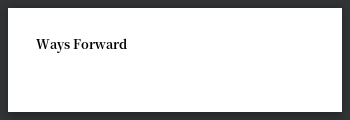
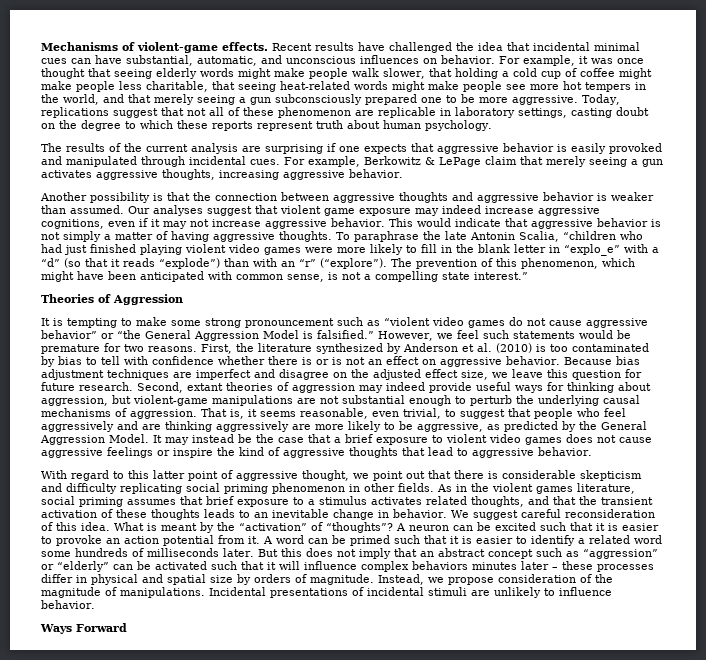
(36, 46) none -> [41,42,640,53] [41,55,644,66] [41,68,652,79] [41,81,646,92] [41,94,620,105] [41,107,649,118] [41,120,492,131] [41,143,662,154] [41,156,663,167] [41,169,403,180] [40,192,654,203] [41,205,600,216] [41,218,661,229] [41,231,643,242] [41,244,659,256] [41,258,635,269] [41,271,528,282] [41,294,183,305] [41,317,648,328] [41,330,631,341] [41,343,649,354] [41,356,640,367] [41,369,642,380] [41,382,651,393] [41,395,640,406] [41,408,626,419] [41,421,647,432] [40,434,652,445] [41,447,592,458] [41,470,642,481] [41,483,635,494] [41,496,653,507] [41,509,655,520] [41,522,659,533] [41,535,662,546] [41,548,658,559] [41,561,654,572] [41,574,613,585] [41,587,612,598] [41,600,95,609] Mechanisms of violent-game effects. Recent results have challenged the idea that incidental minimal cues can have substantial, automatic, and unconscious influences on behavior. For example, it was once thought that seeing elderly words might make people walk slower, that holding a cold cup of coffee might make people less charitable, that seeing heat-related words might make people see more hot tempers in the world, and that merely seeing a gun subconsciously prepared one to be more aggressive. Today, replications suggest that not all of these phenomenon are replicable in laboratory settings, casting doubt on the degree to which these reports represent truth about human psychology. // The results of the current analysis are surprising if one expects that aggressive behavior is easily provoked and manipulated through incidental cues. For example, Berkowitz & LePage claim that merely seeing a gun activates aggressive thoughts, increasing aggressive behavior. // Another possibility is that the connection between aggressive thoughts and aggressive behavior is weaker than assumed. Our analyses suggest that violent game exposure may indeed increase aggressive cognitions, even if it may not increase aggressive behavior. This would indicate that aggressive behavior is not simply a matter of having aggressive thoughts. To paraphrase the late Antonin Scalia, “children who had just finished playing violent video games were more likely to fill in the blank letter in “explo_e” with a “d” (so that it reads “explode”) than with an “r” (“explore”). The prevention of this phenomenon, which might have been anticipated with common sense, is not a compelling state interest.” // Theories of Aggression // It is tempting to make some strong pronouncement such as “violent video games do not cause aggressive behavior” or “the General Aggression Model is falsified.” However, we feel such statements would be premature for two reasons. First, the literature synthesized by Anderson et al. (2010) is too contaminated by bias to tell with confidence whether there is or is not an effect on aggressive behavior. Because bias adjustment techniques are imperfect and disagree on the adjusted effect size, we leave this question for future research. Second, extant theories of aggression may indeed provide useful ways for thinking about aggression, but violent-game manipulations are not substantial enough to perturb the underlying causal mechanisms of aggression. That is, it seems reasonable, even trivial, to suggest that people who feel aggressively and are thinking aggressively are more likely to be aggressive, as predicted by the General Aggression Model. It may instead be the case that a brief exposure to violent video games does not cause aggressive feelings or inspire the kind of aggressive thoughts that lead to aggressive behavior. // With regard to this latter point of aggressive thought, we point out that there is considerable skepticism and difficulty replicating social priming phenomenon in other fields. As in the violent games literature, social priming assumes that brief exposure to a stimulus activates related thoughts, and that the transient activation of these thoughts leads to an inevitable change in behavior. We suggest careful reconsideration of this idea. What is meant by the “activation” of “thoughts”? A neuron can be excited such that it is easier to provoke an action potential from it. A word can be primed such that it is easier to identify a related word some hundreds of milliseconds later. But this does not imply that an abstract concept such as “aggression” or “elderly” can be activated such that it will influence complex behaviors minutes later – these processes differ in physical and spatial size by orders of magnitude. Instead, we propose consideration of the magnitude of manipulations. Incidental presentations of incidental stimuli are unlikely to influence behavior. //

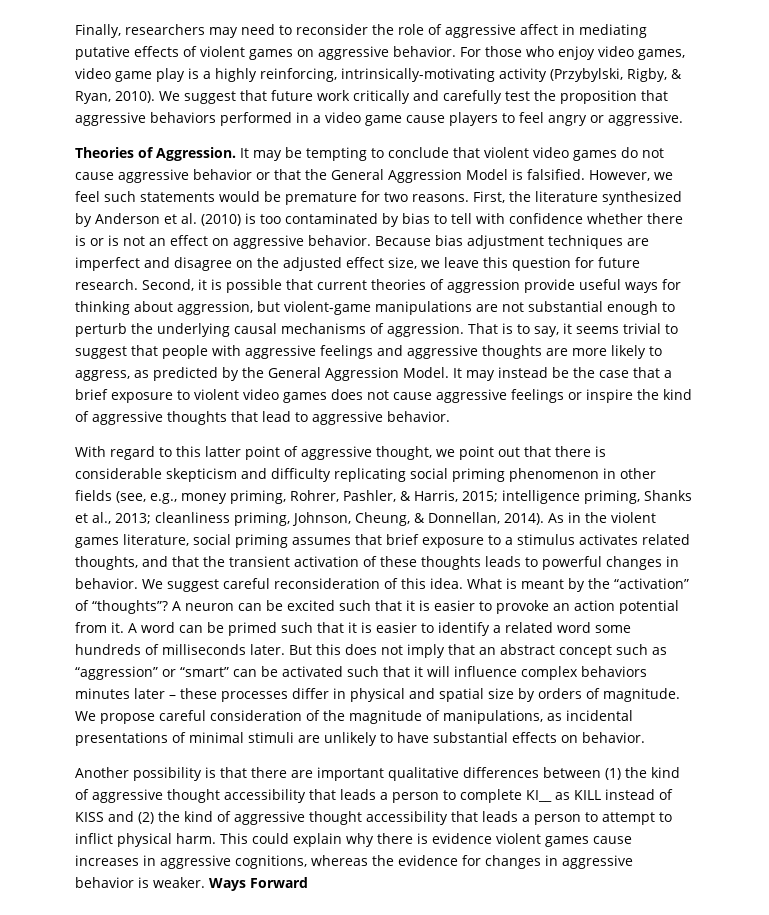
[41,42,640,53] [41,55,644,66] [41,68,652,79] [41,81,646,92] [41,94,620,105] [41,107,649,118] [41,120,492,131] [41,143,662,154] [41,156,663,167] [41,169,403,180] [40,192,654,203] [41,205,600,216] [41,218,661,229] [41,231,643,242] [41,244,659,256] [41,258,635,269] [41,271,528,282] [41,294,183,305] [41,317,430,328] Mechanisms of violent-game effects. Recent results have challenged the idea that incidental minimal cues can have substantial, automatic, and unconscious influences on behavior. For example, it was once thought that seeing elderly words might make people walk slower, that holding a cold cup of coffee might make people less charitable, that seeing heat-related words might make people see more hot tempers in the world, and that merely seeing a gun subconsciously prepared one to be more aggressive. Today, replications suggest that not all of these phenomenon are replicable in laboratory settings, casting doubt on the degree to which these reports represent truth about human psychology. // The results of the current analysis are surprising if one expects that aggressive behavior is easily provoked and manipulated through incidental cues. For example, Berkowitz & LePage claim that merely seeing a gun activates aggressive thoughts, increasing aggressive behavior. // Another possibility is that the connection between aggressive thoughts and aggressive behavior is weaker than assumed. Our analyses suggest that violent game exposure may indeed increase aggressive cognitions, even if it may not increase aggressive behavior. This would indicate that aggressive behavior is not simply a matter of having aggressive thoughts. To paraphrase the late Antonin Scalia, “children who had just finished playing violent video games were more likely to fill in the blank letter in “explo_e” with a “d” (so that it reads “explode”) than with an “r” (“explore”). The prevention of this phenomenon, which might have been anticipated with common sense, is not a compelling state interest.” // Theories of Aggression // It is tempting to make some strong pronouncement such as “violent -> [75,24,647,38] [75,46,685,60] [75,68,682,82] [75,90,668,104] [75,112,683,126] [75,147,529,161] Finally, researchers may need to reconsider the role of aggressive affect in mediating putative effects of violent games on aggressive behavior. For those who enjoy video games, video game play is a highly reinforcing, intrinsically-motivating activity (Przybylski, Rigby, & Ryan, 2010). We suggest that future work critically and carefully test the proposition that aggressive behaviors performed in a video game cause players to feel angry or aggressive. // Theories of Aggression. It may be tempting to conclude that violent
[41,330,141,339] behavior” or “the -> [193,169,327,180] behavior or that the
[317,330,374,339] falsified.” -> [527,169,585,180] falsified.
[187,383,223,391] extant -> [198,279,367,293] it is possible that current
[359,382,425,393] may indeed -> (520, 286) none
[230,408,626,419] [41,421,289,432] is, it seems reasonable, even trivial, to suggest that people who feel aggressively and are thinking aggressively -> [502,323,678,337] [75,345,542,359] is to say, it seems trivial to suggest that people with aggressive feelings and aggressive thoughts
[399,421,483,432] be aggressive, -> [75,370,130,381] aggress,
[398,483,434,492] fields. -> [75,490,692,504] [75,512,544,526] fields (see, e.g., money priming, Rohrer, Pashler, & Harris, 2015; intelligence priming, Shanks et al., 2013; cleanliness priming, Johnson, Cheung, & Donnellan, 2014).
[254,509,374,520] an inevitable change -> [542,556,662,570] powerful changes
[57,561,109,572] “elderly” -> [180,667,229,677] “smart”
[378,574,494,585] Instead, we propose -> [75,710,206,724] We propose careful
[120,587,266,598] manipulations. Incidental -> [443,710,633,724] manipulations, as incidental
[367,587,424,596] incidental -> [189,732,244,743] minimal
[559,587,612,596] [41,600,95,609] influence behavior. // -> [397,732,645,743] [75,767,680,781] [75,789,673,803] [75,811,672,825] [75,833,632,847] [75,855,633,869] [75,877,205,888] have substantial effects on behavior. // Another possibility is that there are important qualitative differences between (1) the kind of aggressive thought accessibility that leads a person to complete KI__ as KILL instead of KISS and (2) the kind of aggressive thought accessibility that leads a person to attempt to inflict physical harm. This could explain why there is evidence violent games cause increases in aggressive cognitions, whereas the evidence for changes in aggressive behavior is weaker.

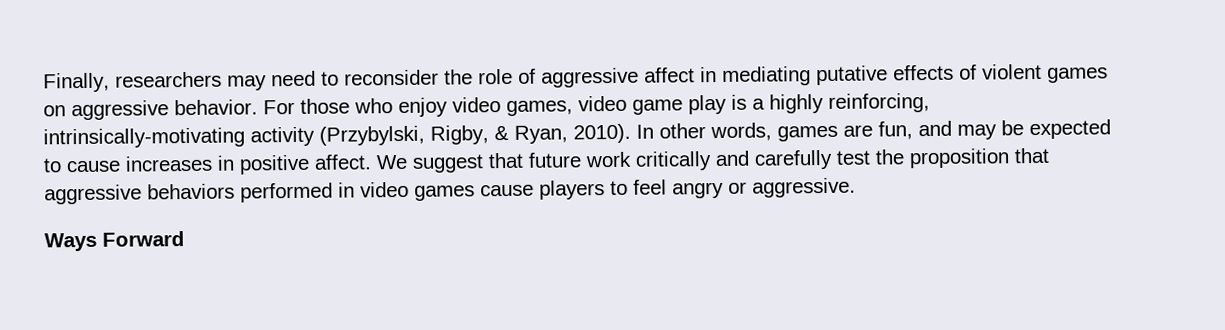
(155, 97) none -> [636,119,1111,142] [43,154,372,175] In other words, games are fun, and may be expected to cause increases in positive affect.
[313,112,402,126] a video game -> [360,181,475,201] video games
[75,147,664,161] [75,169,673,183] [75,191,682,205] [75,213,683,227] [75,235,649,249] [75,257,640,271] [75,279,681,293] [75,301,675,315] [75,323,678,337] [75,345,662,359] [75,367,672,381] [75,389,692,403] [75,411,450,425] [75,446,606,460] [75,468,656,482] [75,490,692,504] [75,512,656,526] [75,534,690,548] [75,556,679,570] [75,578,689,592] [75,600,679,614] [75,622,631,636] [75,644,667,658] [75,666,647,680] [75,688,680,702] [75,710,633,724] [75,732,645,746] [75,767,680,781] [75,789,673,803] [75,811,672,825] [75,833,632,847] [75,855,633,869] [75,877,205,888] Theories of Aggression. It may be tempting to conclude that violent video games do not cause aggressive behavior or that the General Aggression Model is falsified. However, we feel such statements would be premature for two reasons. First, the literature synthesized by Anderson et al. (2010) is too contaminated by bias to tell with confidence whether there is or is not an effect on aggressive behavior. Because bias adjustment techniques are imperfect and disagree on the adjusted effect size, we leave this question for future research. Second, it is possible that current theories of aggression provide useful ways for thinking about aggression, but violent-game manipulations are not substantial enough to perturb the underlying causal mechanisms of aggression. That is to say, it seems trivial to suggest that people with aggressive feelings and aggressive thoughts are more likely to aggress, as predicted by the General Aggression Model. It may instead be the case that a brief exposure to violent video games does not cause aggressive feelings or inspire the kind of aggressive thoughts that lead to aggressive behavior. // With regard to this latter point of aggressive thought, we point out that there is considerable skepticism and difficulty replicating social priming phenomenon in other fields (see, e.g., money priming, Rohrer, Pashler, & Harris, 2015; intelligence priming, Shanks et al., 2013; cleanliness priming, Johnson, Cheung, & Donnellan, 2014). As in the violent games literature, social priming assumes that brief exposure to a stimulus activates related thoughts, and that the transient activation of these thoughts leads to powerful changes in behavior. We suggest careful reconsideration of this idea. What is meant by the “activation” of “thoughts”? A neuron can be excited such that it is easier to provoke an action potential from it. A word can be primed such that it is easier to identify a related word some hundreds of milliseconds later. But this does not imply that an abstract concept such as “aggression” or “smart” can be activated such that it will influence complex behaviors minutes later – these processes differ in physical and spatial size by orders of magnitude. We propose careful consideration of the magnitude of manipulations, as incidental presentations of minimal stimuli are unlikely to have substantial effects on behavior. // Another possibility is that there are important qualitative differences between (1) the kind of aggressive thought accessibility that leads a person to complete KI__ as KILL instead of KISS and (2) the kind of aggressive thought accessibility that leads a person to attempt to inflict physical harm. This could explain why there is evidence violent games cause increases in aggressive cognitions, whereas the evidence for changes in aggressive behavior is weaker. -> (856, 187) none

